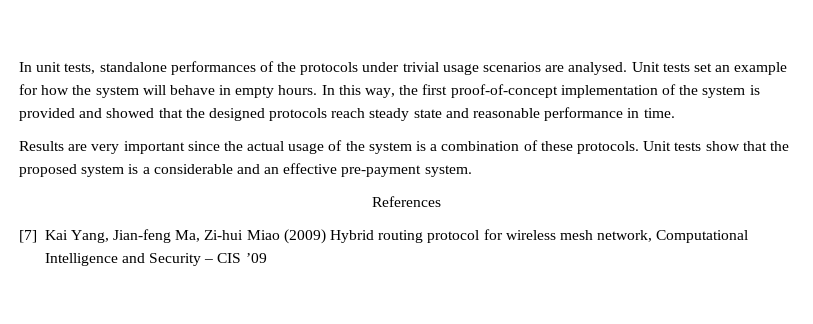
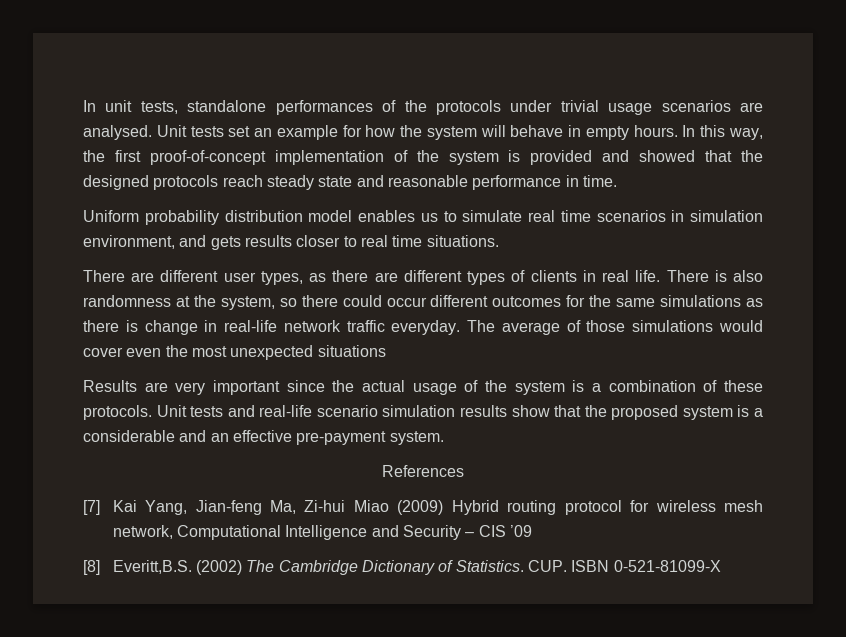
(675, 113) none -> [83,210,763,225] [83,235,499,250] [83,270,764,285] [83,295,764,310] [83,320,763,335] [83,345,386,360] // Uniform probability distribution model enables us to simulate real time scenarios in simulation environment, and gets results closer to real time situations. // There are different user types, as there are different types of clients in real life. There is also randomness at the system, so there could occur different outcomes for the same simulations as there is change in real-life network traffic everyday. The average of those simulations would cover even the most unexpected situations
(702, 146) none -> [227,405,507,417] and real-life scenario simulation results
(267, 258) none -> [83,560,721,575] // [8] Everitt,B.S. (2002) The Cambridge Dictionary of Statistics. CUP. ISBN 0-521-81099-X

